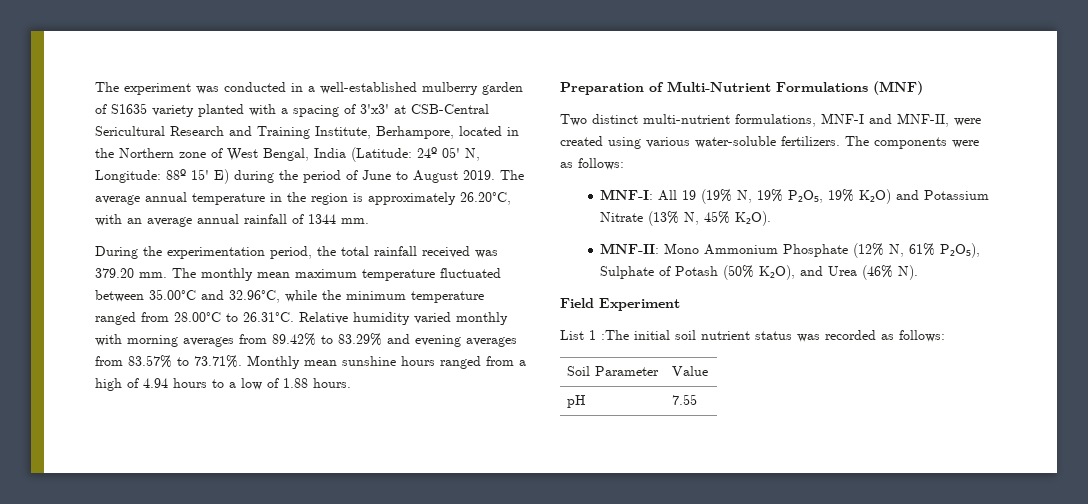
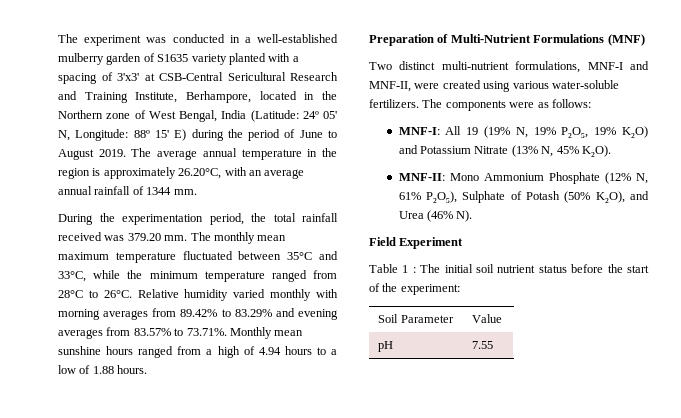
[149,289,280,303] 35.00°C and 32.96°C, -> [287,251,338,260] [58,271,86,282] 35°C and 33°C,
[174,312,294,322] 28.00°C to 26.31°C. -> [58,290,132,298] 28°C to 26°C.
[560,330,945,342] List 1 :The initial soil nutrient status was recorded as follows: -> [369,264,649,273] [369,283,460,295] Table 1 : The initial soil nutrient status before the start of the experiment:

